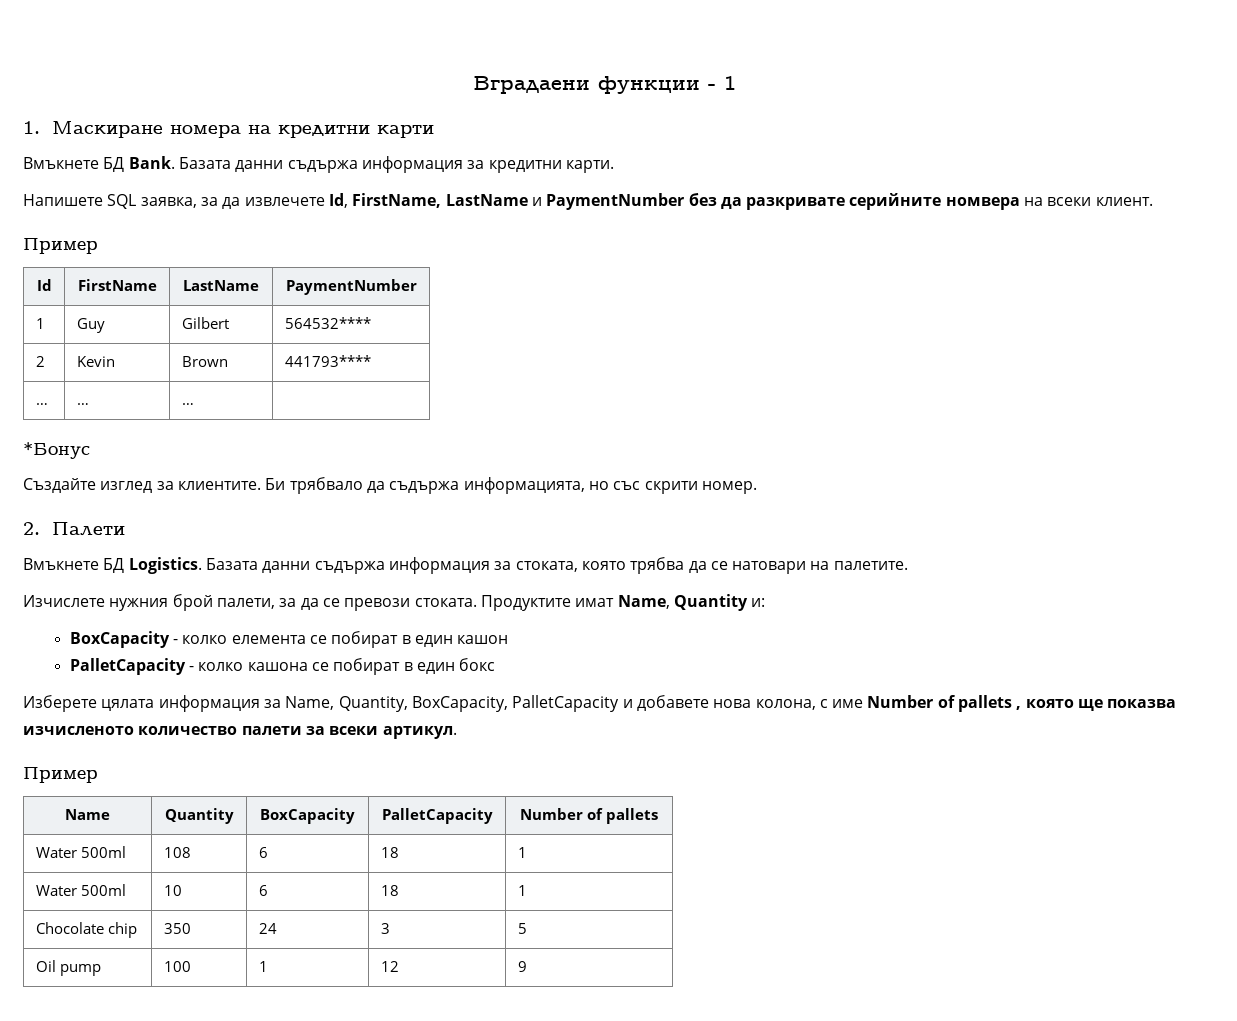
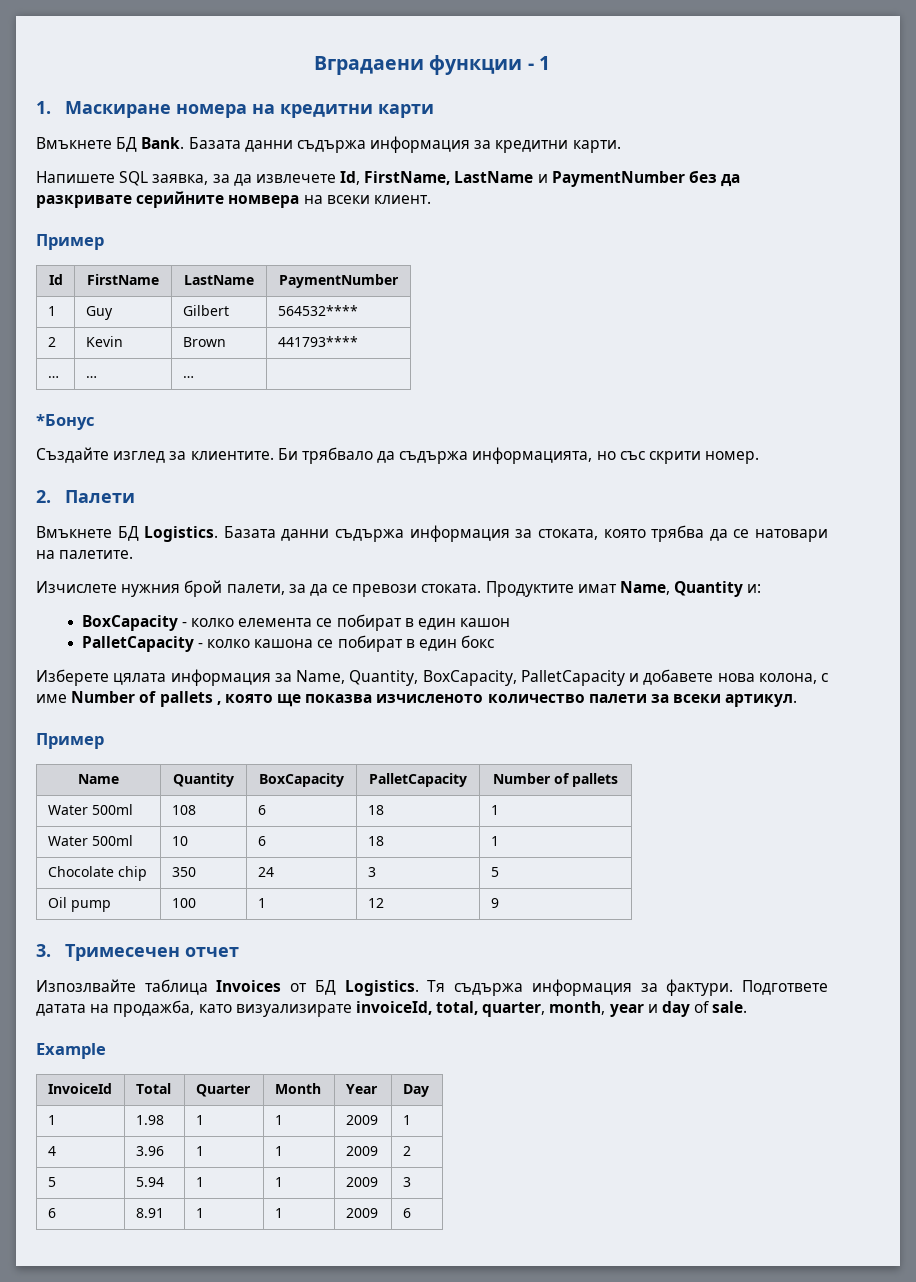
(527, 966) none -> [36,944,239,961] [36,979,829,996] [36,1000,748,1017] [36,1043,106,1059] [47,1083,112,1094] [135,1083,171,1094] [195,1084,251,1097] [274,1083,321,1094] [345,1084,378,1094] [402,1084,429,1097] [47,1115,56,1125] [135,1115,164,1125] [195,1115,204,1125] [274,1115,283,1125] [345,1115,378,1125] [402,1115,411,1125] [47,1146,56,1156] [135,1146,164,1156] [195,1146,204,1156] [274,1146,283,1156] [345,1146,378,1156] [402,1146,411,1156] [47,1177,56,1187] [135,1177,164,1187] [195,1177,204,1187] [274,1177,283,1187] [345,1177,378,1187] [402,1177,411,1187] [47,1208,56,1218] [135,1208,164,1218] [195,1208,204,1218] [274,1208,283,1218] [345,1208,378,1218] [402,1208,411,1218] // 3. Тримесечен отчет // Изпозлвайте таблица Invoices от БД Logistics. Тя съдържа информация за фактури. Подгответе датата на продажба, като визуализирате invoiceId, total, quarter, month, year и day of sale. // Example // InvoiceId | Total | Quarter | Month | Year | Day // 1 | 1.98 | 1 | 1 | 2009 | 1 // 4 | 3.96 | 1 | 1 | 2009 | 2 // 5 | 5.94 | 1 | 1 | 2009 | 3 // 6 | 8.91 | 1 | 1 | 2009 | 6

